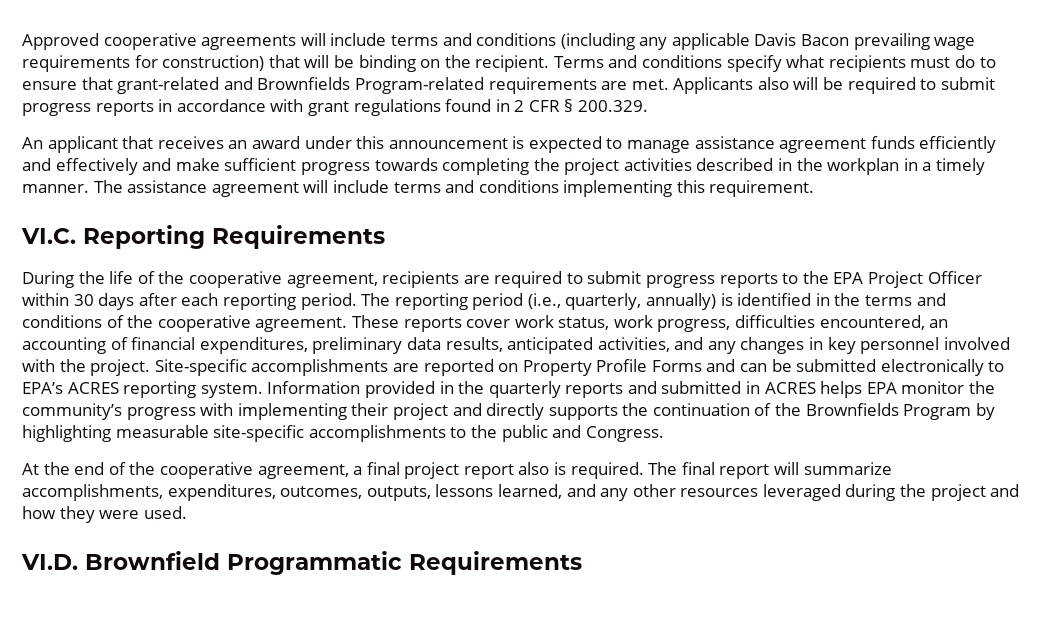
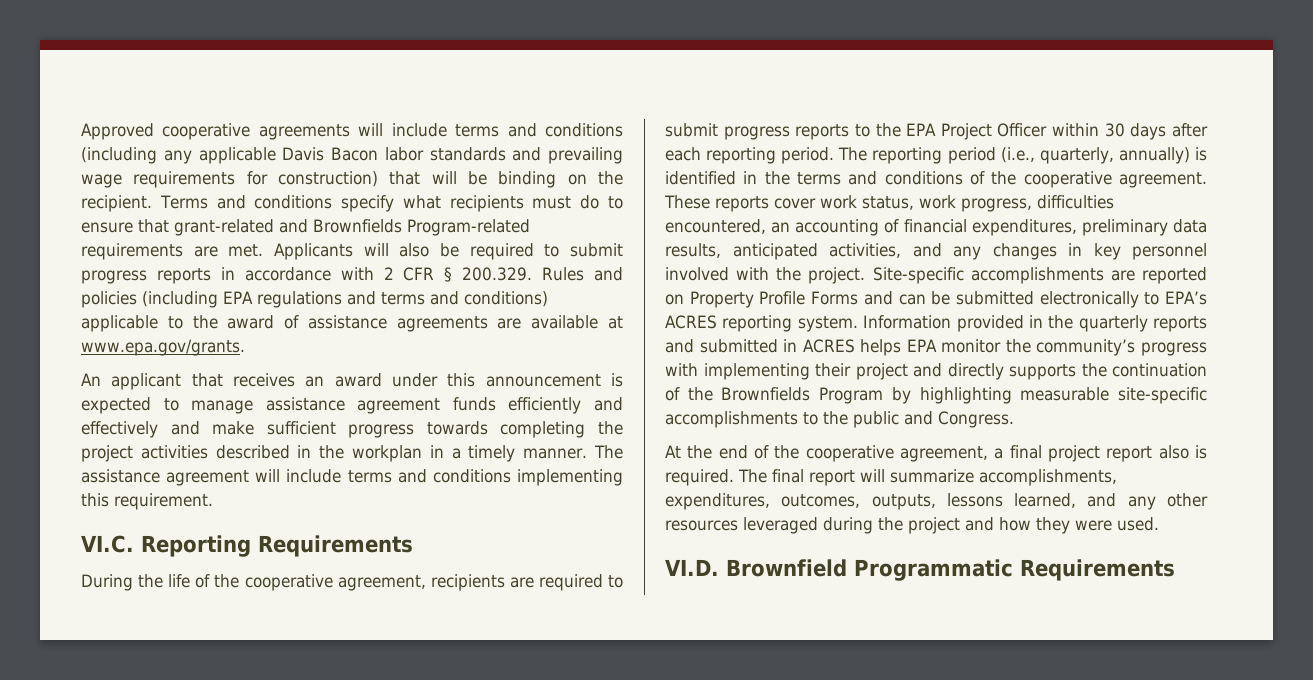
(850, 40) none -> [384,147,542,161] labor standards and
[757,77,819,90] also will -> [363,243,430,257] will also
[307,99,510,116] grant regulations found in -> (374, 273) none
(649, 106) none -> [542,267,623,281] [81,291,548,308] [81,315,623,332] [81,339,245,356] Rules and policies (including EPA regulations and terms and conditions) applicable to the award of assistance agreements are available at www.epa.gov/grants.

